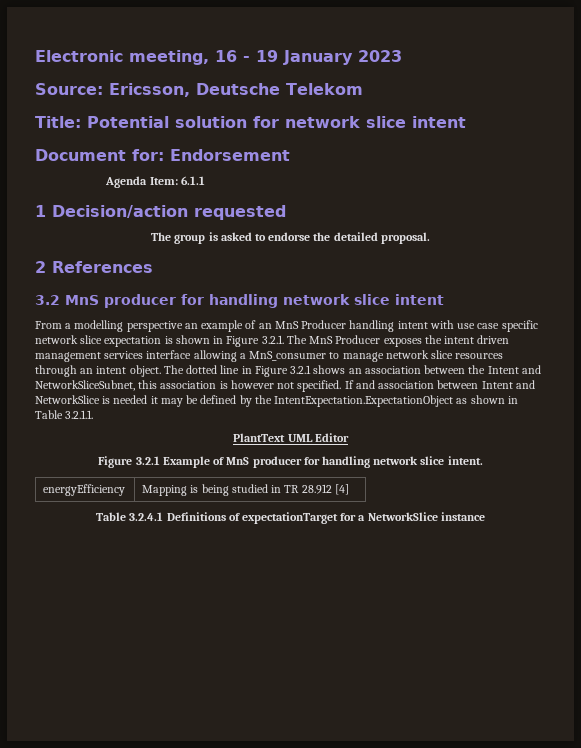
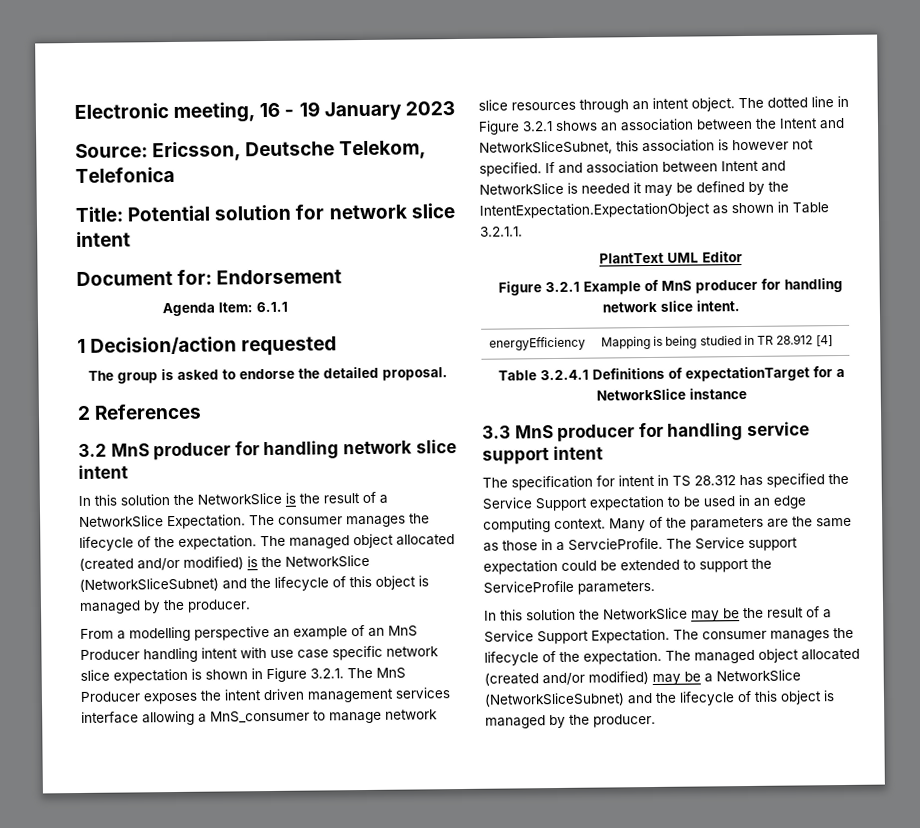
[286,83,363,95] Telekom -> [339,140,427,160] [75,166,175,184] Telekom, Telefonica
(444, 299) none -> [78,491,388,506] [79,513,430,530] [79,533,455,551] [79,554,370,571] [79,575,429,592] [79,599,251,614] // In this solution the NetworkSlice is the result of a NetworkSlice Expectation. The consumer manages the lifecycle of the expectation. The managed object allocated (created and/or modified) is the NetworkSlice (NetworkSliceSubnet) and the lifecycle of this object is managed by the producer.
(485, 516) none -> [482,421,810,442] [482,445,603,465] [482,473,849,491] [482,494,807,512] [483,516,852,533] [483,537,798,552] [483,558,772,575] [483,580,655,595] [484,606,832,622] [484,627,854,645] [484,648,860,666] [484,669,801,686] [484,690,835,707] [485,713,656,729] // 3.3 MnS producer for handling service support intent // The specification for intent in TS 28.312 has specified the Service Support expectation to be used in an edge computing context. Many of the parameters are the same as those in a ServcieProfile. The Service support expectation could be extended to support the ServiceProfile parameters. // In this solution the NetworkSlice may be the result of a Service Support Expectation. The consumer manages the lifecycle of the expectation. The managed object allocated (created and/or modified) may be a NetworkSlice (NetworkSliceSubnet) and the lifecycle of this object is managed by the producer.

